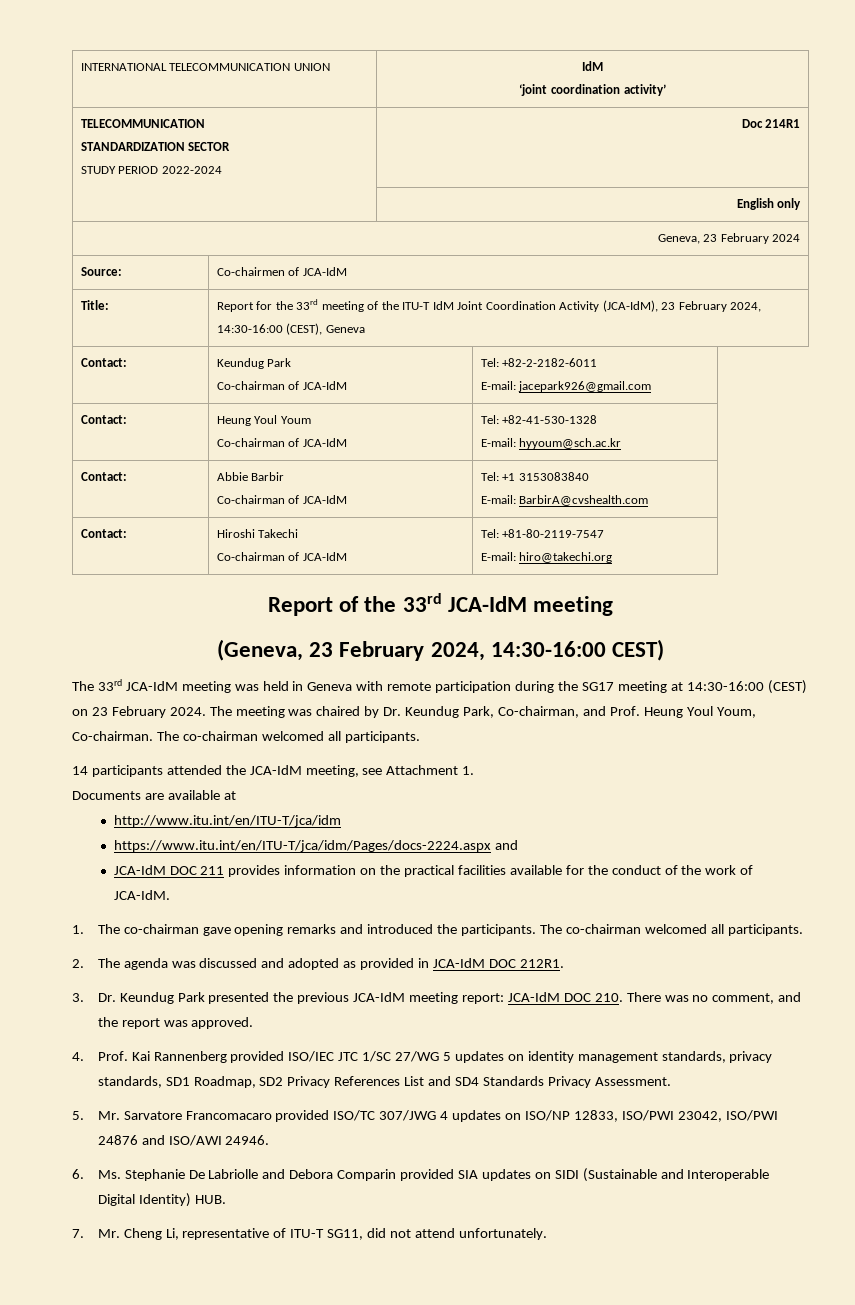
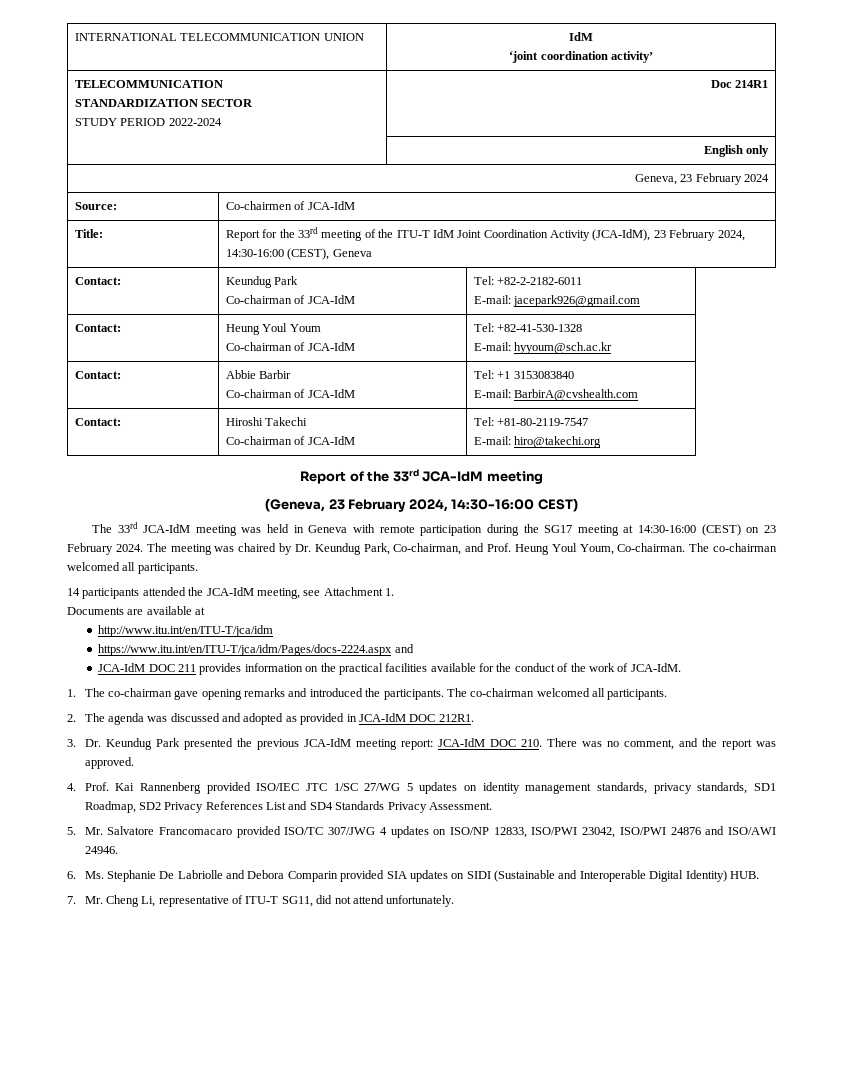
[123,1111,182,1120] Sarvatore -> [107,826,155,835] Salvatore

